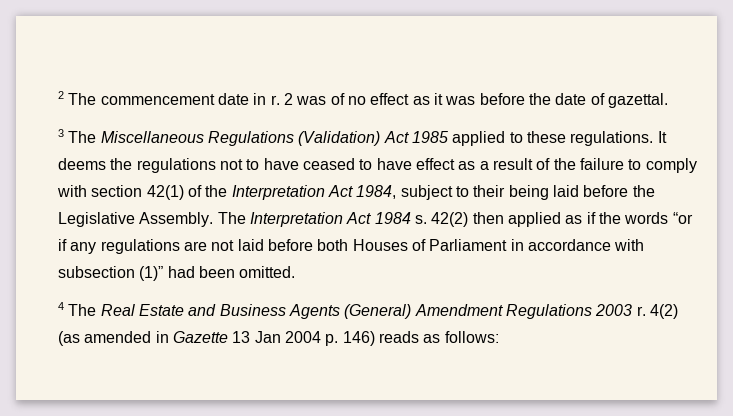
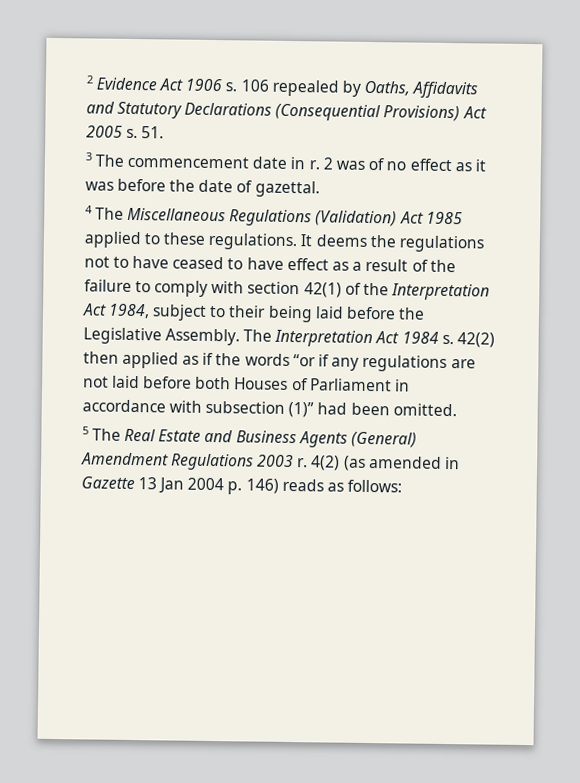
[58,91,65,99] 2 -> [85,75,479,99] [85,101,487,122] [85,125,165,139] [84,152,93,161] 2 Evidence Act 1906 s. 106 repealed by Oaths, Affidavits and Statutory Declarations (Consequential Provisions) Act 2005 s. 51. // 3
[58,129,65,137] 3 -> [84,205,93,214] 4
[58,302,65,310] 4 -> [81,426,89,435] 5

